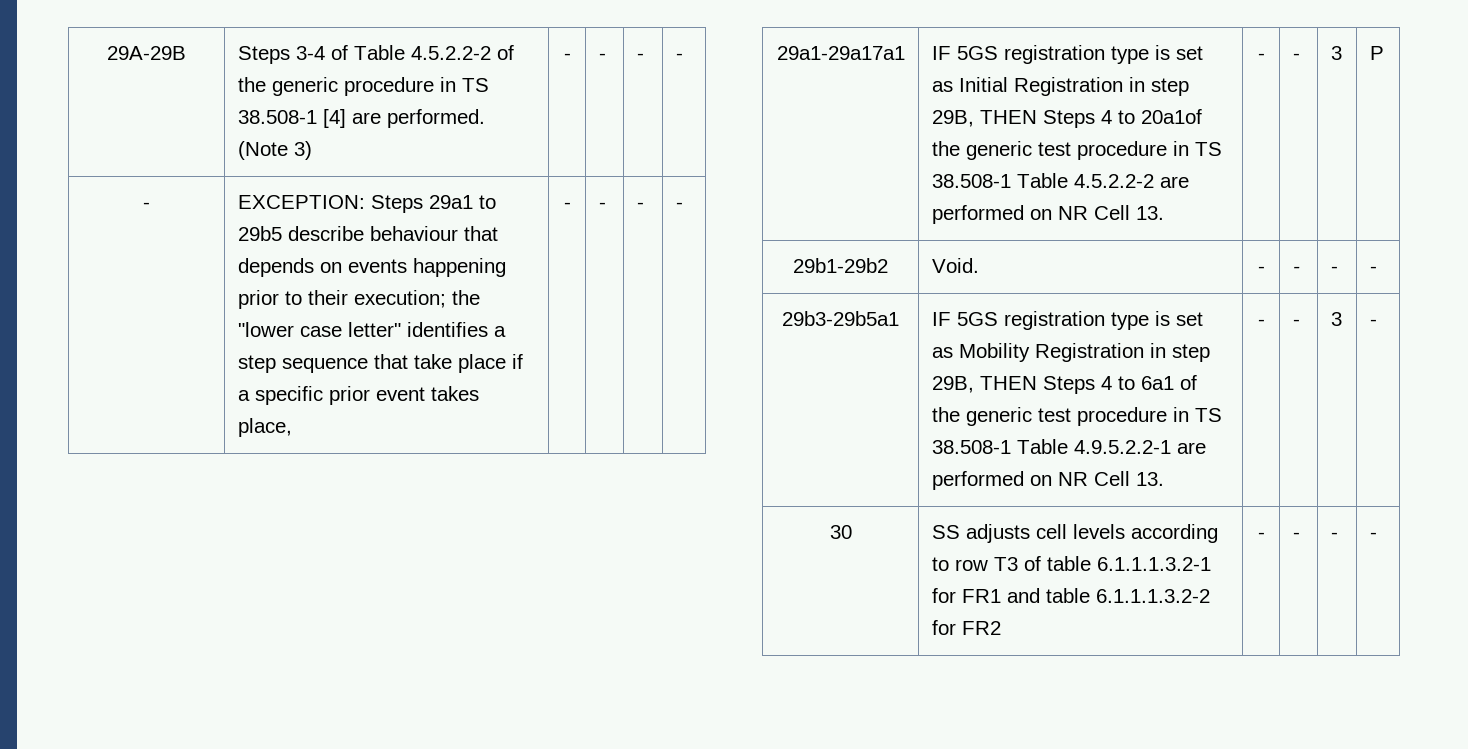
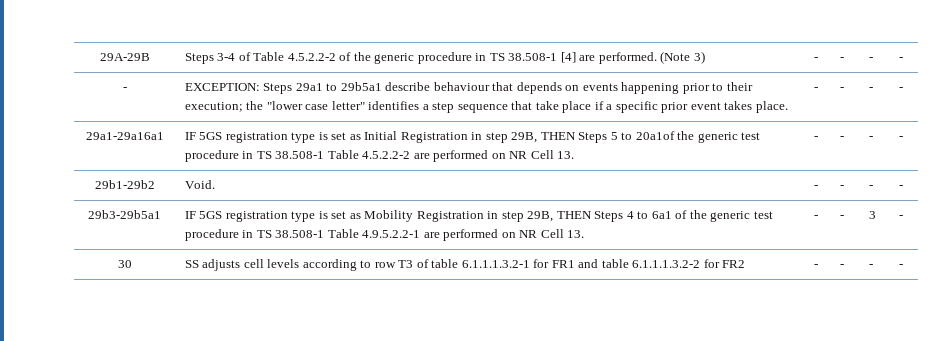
[237,226,282,241] 29b5 -> [340,82,382,91] 29b5a1
[237,418,292,437] [563,202,571,209] [598,202,606,209] [636,202,644,209] [675,202,683,209] [776,46,905,60] place, | - | - | - | - // 29a1-29a17a1 -> [755,101,788,113] [813,87,818,91] [839,87,844,91] [868,87,873,91] [898,87,903,91] [85,132,164,140] place. | - | - | - | - // 29a1-29a16a1
[1100,110,1112,124] 4 -> [610,132,618,140] 5
[1330,46,1342,60] [1369,46,1384,60] 3 | P -> [868,136,873,140] [898,136,903,140] - | -

